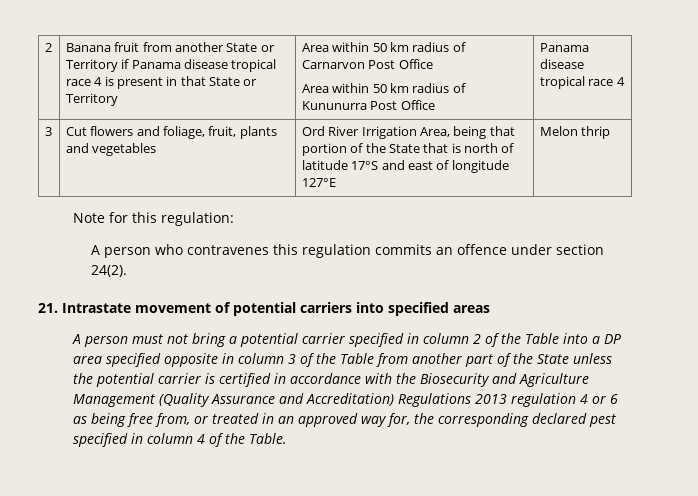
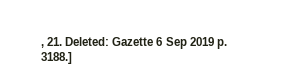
[44,43,52,52] [65,42,275,52] [65,59,277,72] [65,76,258,89] [65,93,118,106] [301,42,466,52] [301,59,433,69] [301,83,466,93] [301,100,435,110] [539,43,589,52] [539,59,584,69] [539,76,625,89] [44,127,52,136] [65,126,277,139] [65,143,157,156] [301,126,515,139] [301,143,515,156] [301,160,509,173] [301,178,336,187] [539,126,611,139] [73,212,235,226] [90,244,604,258] [90,265,127,277] [38,302,490,316] [72,333,622,347] [73,353,613,367] [73,373,590,387] [73,393,619,407] [73,413,617,427] [73,433,288,447] 2 | Banana fruit from another State or Territory if Panama disease tropical race 4 is present in that State or Territory | Area within 50 km radius of Carnarvon Post Office // Area within 50 km radius of Kununurra Post Office | Panama disease tropical race 4 // 3 | Cut flowers and foliage, fruit, plants and vegetables | Ord River Irrigation Area, being that portion of the State that is north of latitude 17°S and east of longitude 127°E | Melon thrip // Note for this regulation: // A person who contravenes this regulation commits an offence under section 24(2). // 21. Intrastate movement of potential carriers into specified areas // A person must not bring a potential carrier specified in column 2 of the Table into a DP area specified opposite in column 3 of the Table from another part of the State unless the potential carrier is certified in accordance with the Biosecurity and Agriculture Management (Quality Assurance and Accreditation) Regulations 2013 regulation 4 or 6 as being free from, or treated in an approved way for, the corresponding declared pest specified in column 4 of the Table. -> [41,37,227,49] [41,52,72,64] , 21. Deleted: Gazette 6 Sep 2019 p. 3188.]

